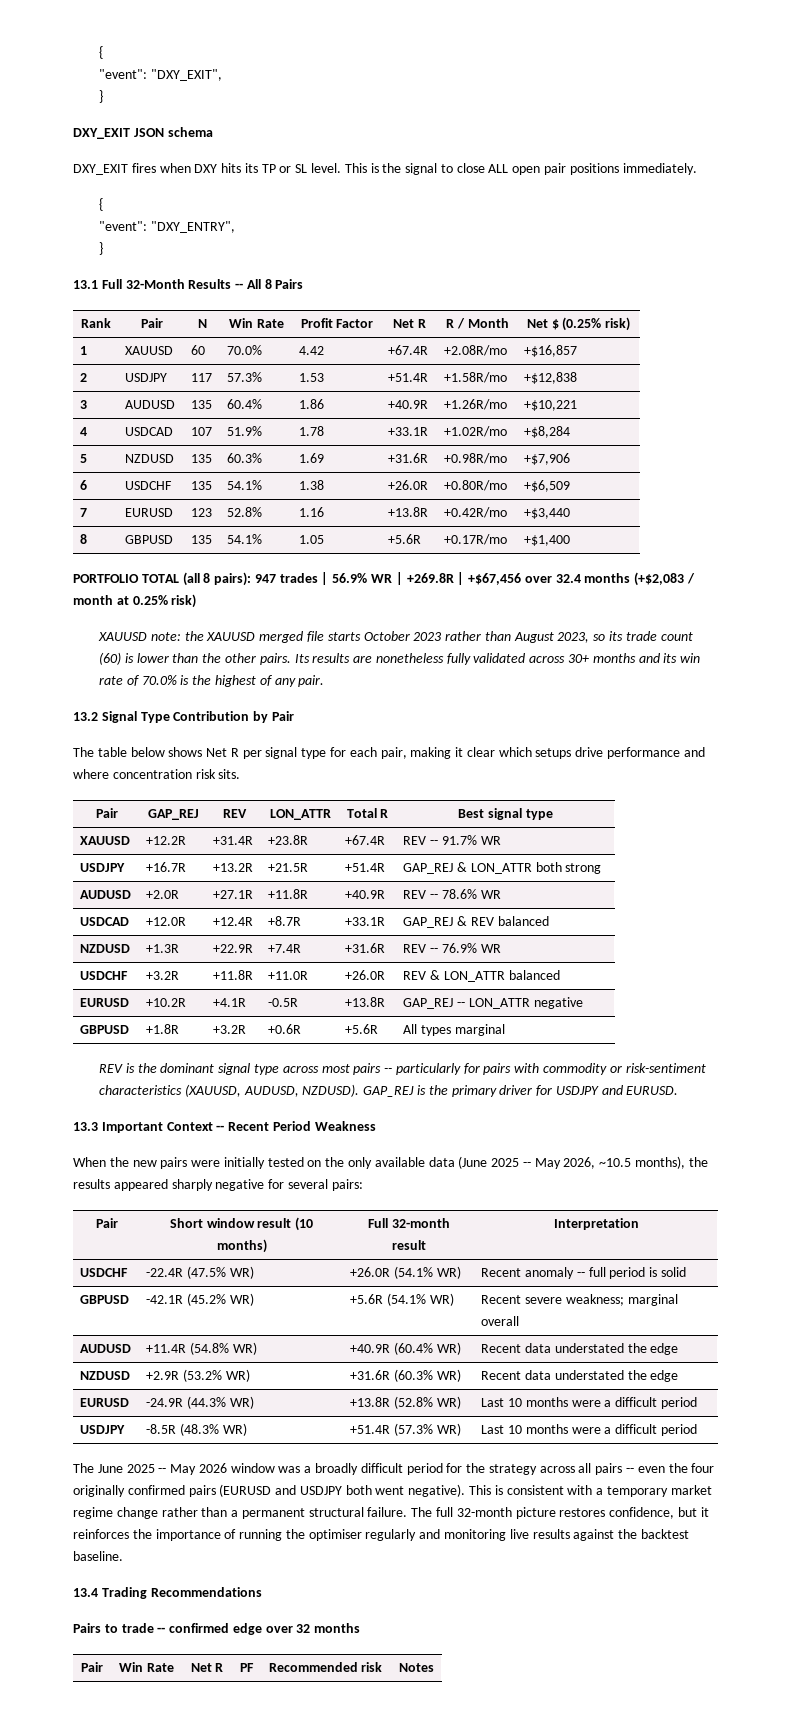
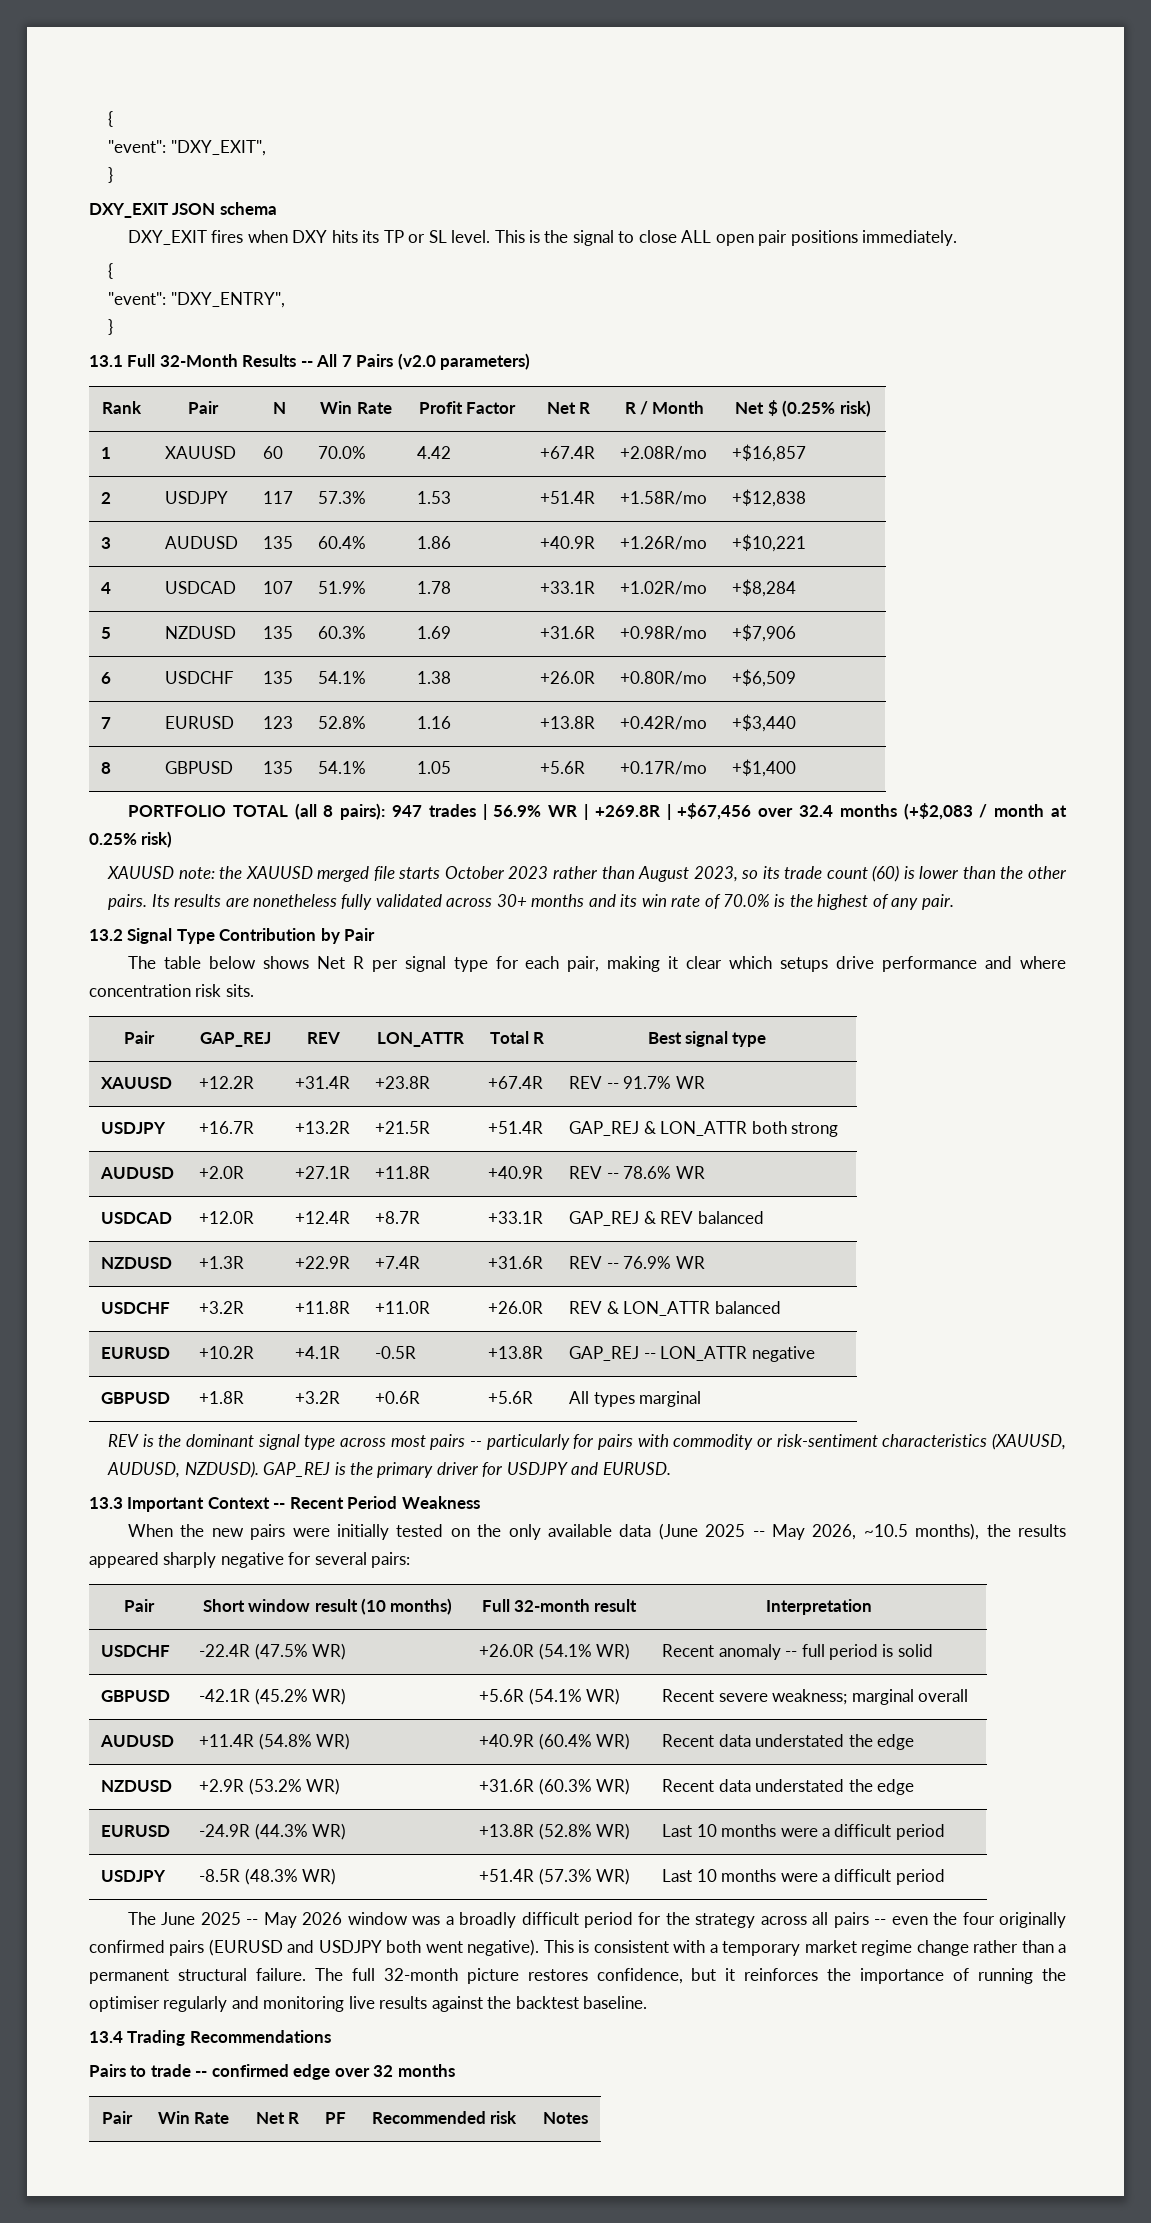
[264,279,304,289] 8 Pairs -> [341,353,531,370] 7 Pairs (v2.0 parameters)

